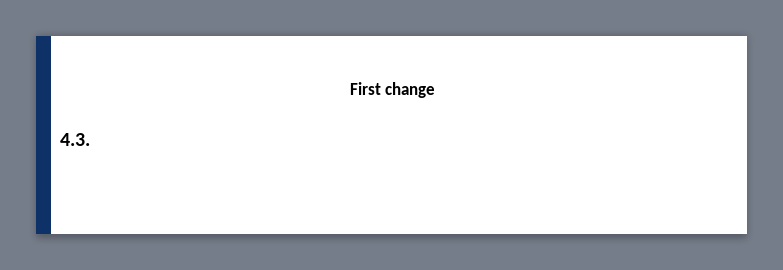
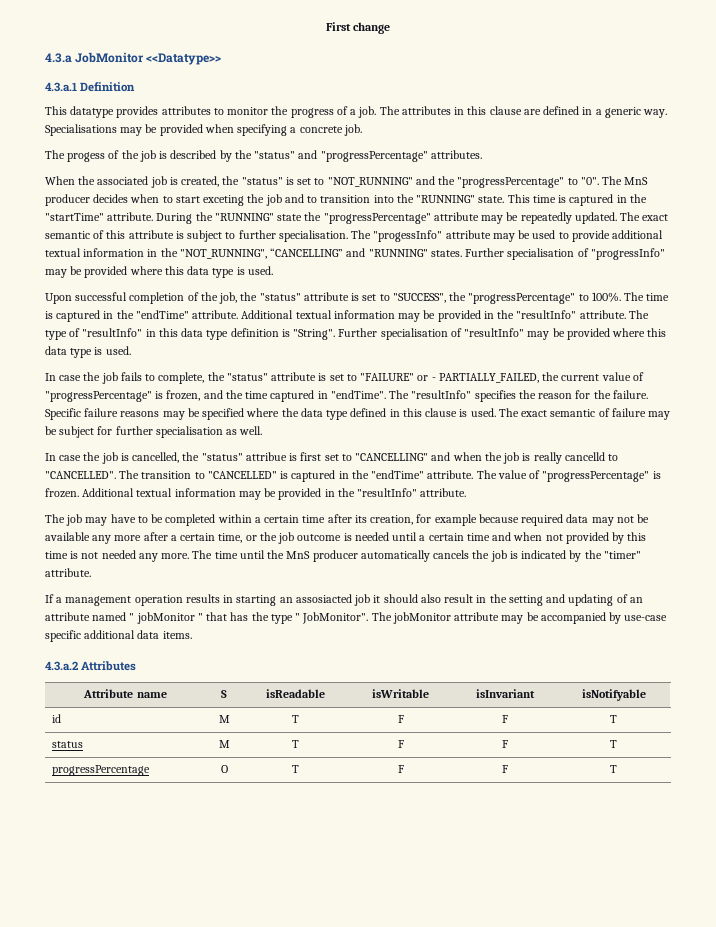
[60,133,90,146] 4.3. -> [45,52,222,65] [45,82,136,92] [45,106,668,118] [45,124,362,136] [45,150,482,162] [45,176,649,188] [45,194,647,206] [45,212,669,224] [45,230,664,242] [45,248,665,260] [45,266,273,278] [45,292,670,304] [45,310,649,322] [45,328,667,340] [45,346,131,358] [45,372,644,384] [45,390,648,402] [45,408,671,420] [45,426,263,438] [45,452,619,464] [45,470,661,482] [45,488,467,500] [45,514,650,526] [45,532,647,544] [45,550,641,562] [45,568,91,577] [45,594,643,606] [45,612,668,624] [45,630,192,642] [45,661,137,671] [83,689,167,698] [221,690,227,698] [266,689,325,698] [372,689,429,698] [475,689,535,698] [581,689,646,701] [52,714,62,723] [218,715,230,723] [292,715,299,723] [397,715,404,723] [501,715,508,723] [610,715,617,723] [52,741,84,748] [218,740,230,748] [292,740,299,748] [397,740,404,748] [501,740,508,748] [610,740,617,748] [52,765,151,776] [220,765,228,773] [292,765,299,773] [397,765,404,773] [501,765,508,773] [610,765,617,773] 4.3.a JobMonitor <<Datatype>> // 4.3.a.1 Definition // This datatype provides attributes to monitor the progress of a job. The attributes in this clause are defined in a generic way. Specialisations may be provided when specifying a concrete job. // The progess of the job is described by the "status" and "progressPercentage" attributes. // When the associated job is created, the "status" is set to "NOT_RUNNING" and the "progressPercentage" to "0". The MnS producer decides when to start exceting the job and to transition into the "RUNNING" state. This time is captured in the "startTime" attribute. During the "RUNNING" state the "progressPercentage" attribute may be repeatedly updated. The exact semantic of this attribute is subject to further specialisation. The "progessInfo" attribute may be used to provide additional textual information in the "NOT_RUNNING", “CANCELLING” and "RUNNING" states. Further specialisation of "progressInfo" may be provided where this data type is used. // Upon successful completion of the job, the "status" attribute is set to "SUCCESS", the "progressPercentage" to 100%. The time is captured in the "endTime" attribute. Additional textual information may be provided in the "resultInfo" attribute. The type of "resultInfo" in this data type definition is "String". Further specialisation of "resultInfo" may be provided where this data type is used. // In case the job fails to complete, the "status" attribute is set to "FAILURE" or - PARTIALLY_FAILED, the current value of "progressPercentage" is frozen, and the time captured in "endTime". The "resultInfo" specifies the reason for the failure. Specific failure reasons may be specified where the data type defined in this clause is used. The exact semantic of failure may be subject for further specialisation as well. // In case the job is cancelled, the "status" attribue is first set to "CANCELLING" and when the job is really cancelld to "CANCELLED". The transition to "CANCELLED" is captured in the "endTime" attribute. The value of "progressPercentage" is frozen. Additional textual information may be provided in the "resultInfo" attribute. // The job may have to be completed within a certain time after its creation, for example because required data may not be available any more after a certain time, or the job outcome is needed until a certain time and when not provided by this time is not needed any more. The time until the MnS producer automatically cancels the job is indicated by the "timer" attribute. // If a management operation results in starting an assosiacted job it should also result in the setting and updating of an attribute named " jobMonitor " that has the type " JobMonitor". The jobMonitor attribute may be accompanied by use-case specific additional data items. // 4.3.a.2 Attributes // Attribute name | S | isReadable | isWritable | isInvariant | isNotifyable // id | M | T | F | F | T // status | M | T | F | F | T // progressPercentage | O | T | F | F | T

